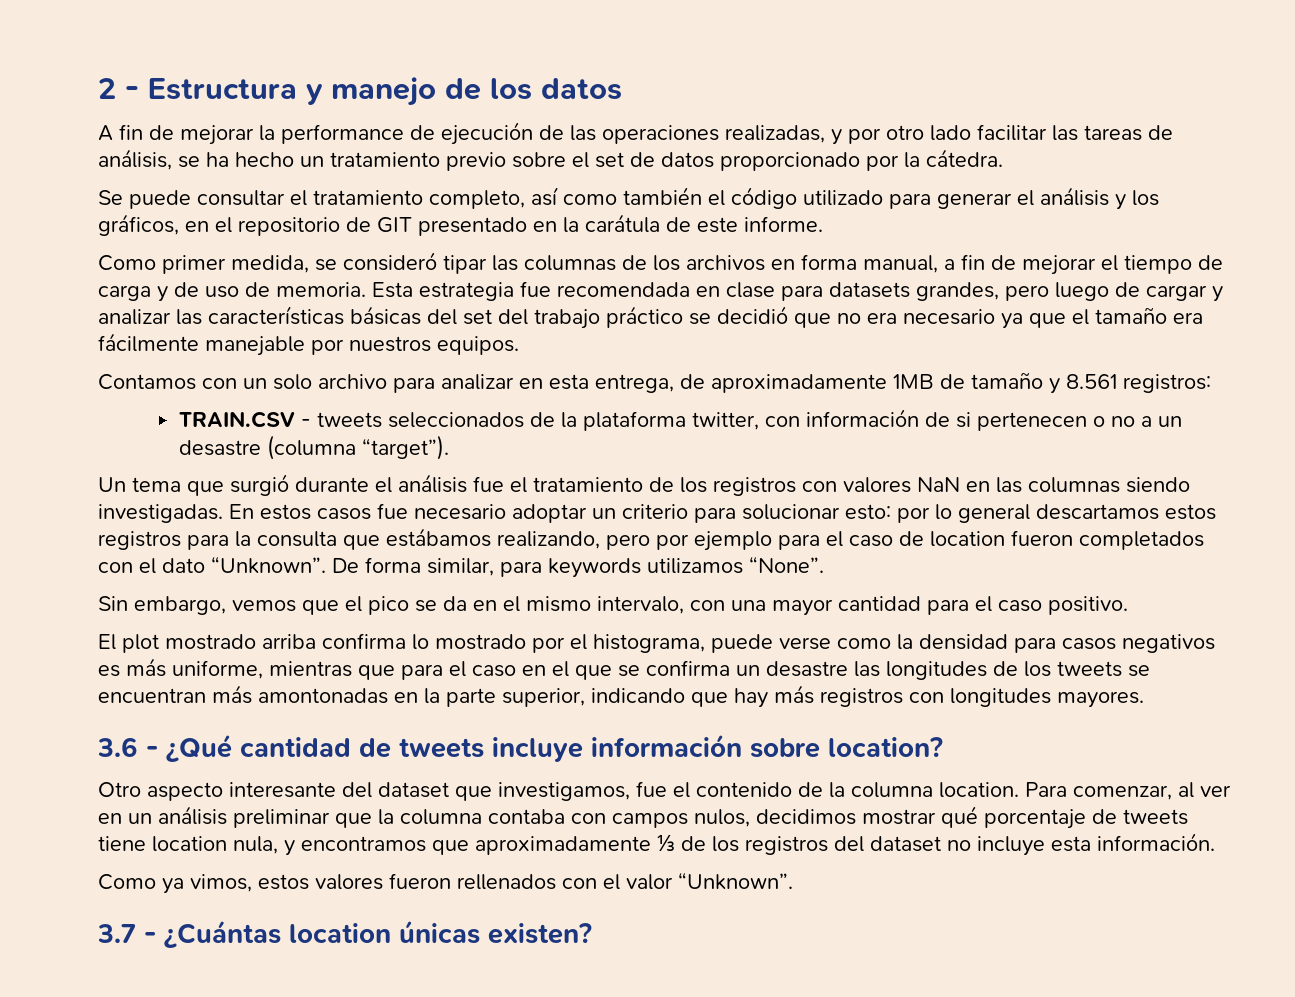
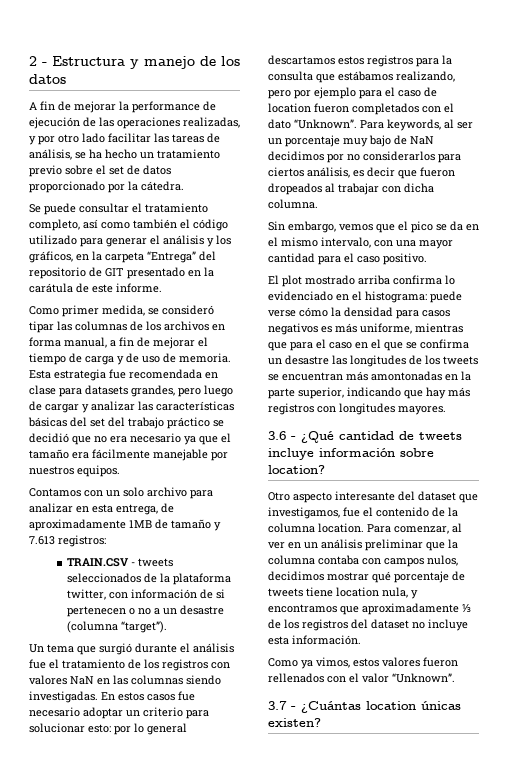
[215,217,232,233] el -> [92,251,216,263] la carpeta “Entrega” del
[1066,374,1117,389] 8.561 -> [29,536,55,545] 7.613
[332,556,824,578] De forma similar, para keywords utilizamos “None”. -> [360,119,473,131] [268,135,434,147] [268,151,461,163] [268,167,455,179] [268,183,434,195] [268,199,318,209] Para keywords, al ser un porcentaje muy bajo de NaN decidimos por no considerarlos para ciertos análisis, es decir que fueron dropeados al trabajar con dicha columna.
[435,634,705,653] mostrado por el histograma, -> [268,291,427,303] evidenciado en el histograma:
[837,638,891,649] como -> [299,307,328,317] cómo

